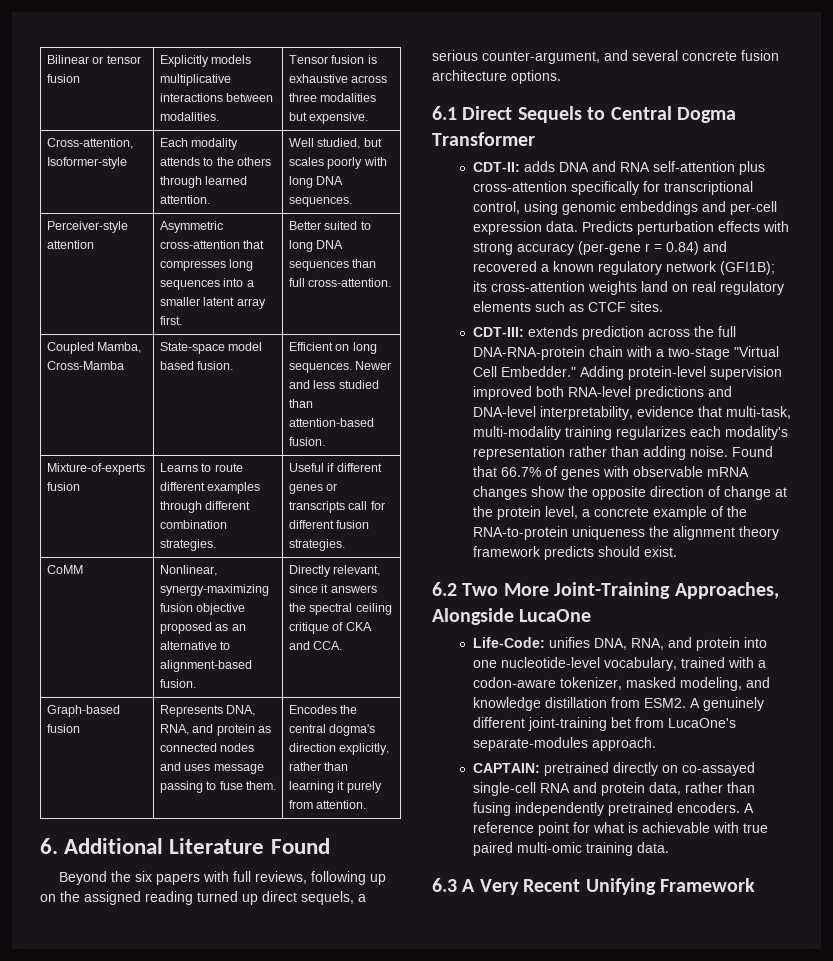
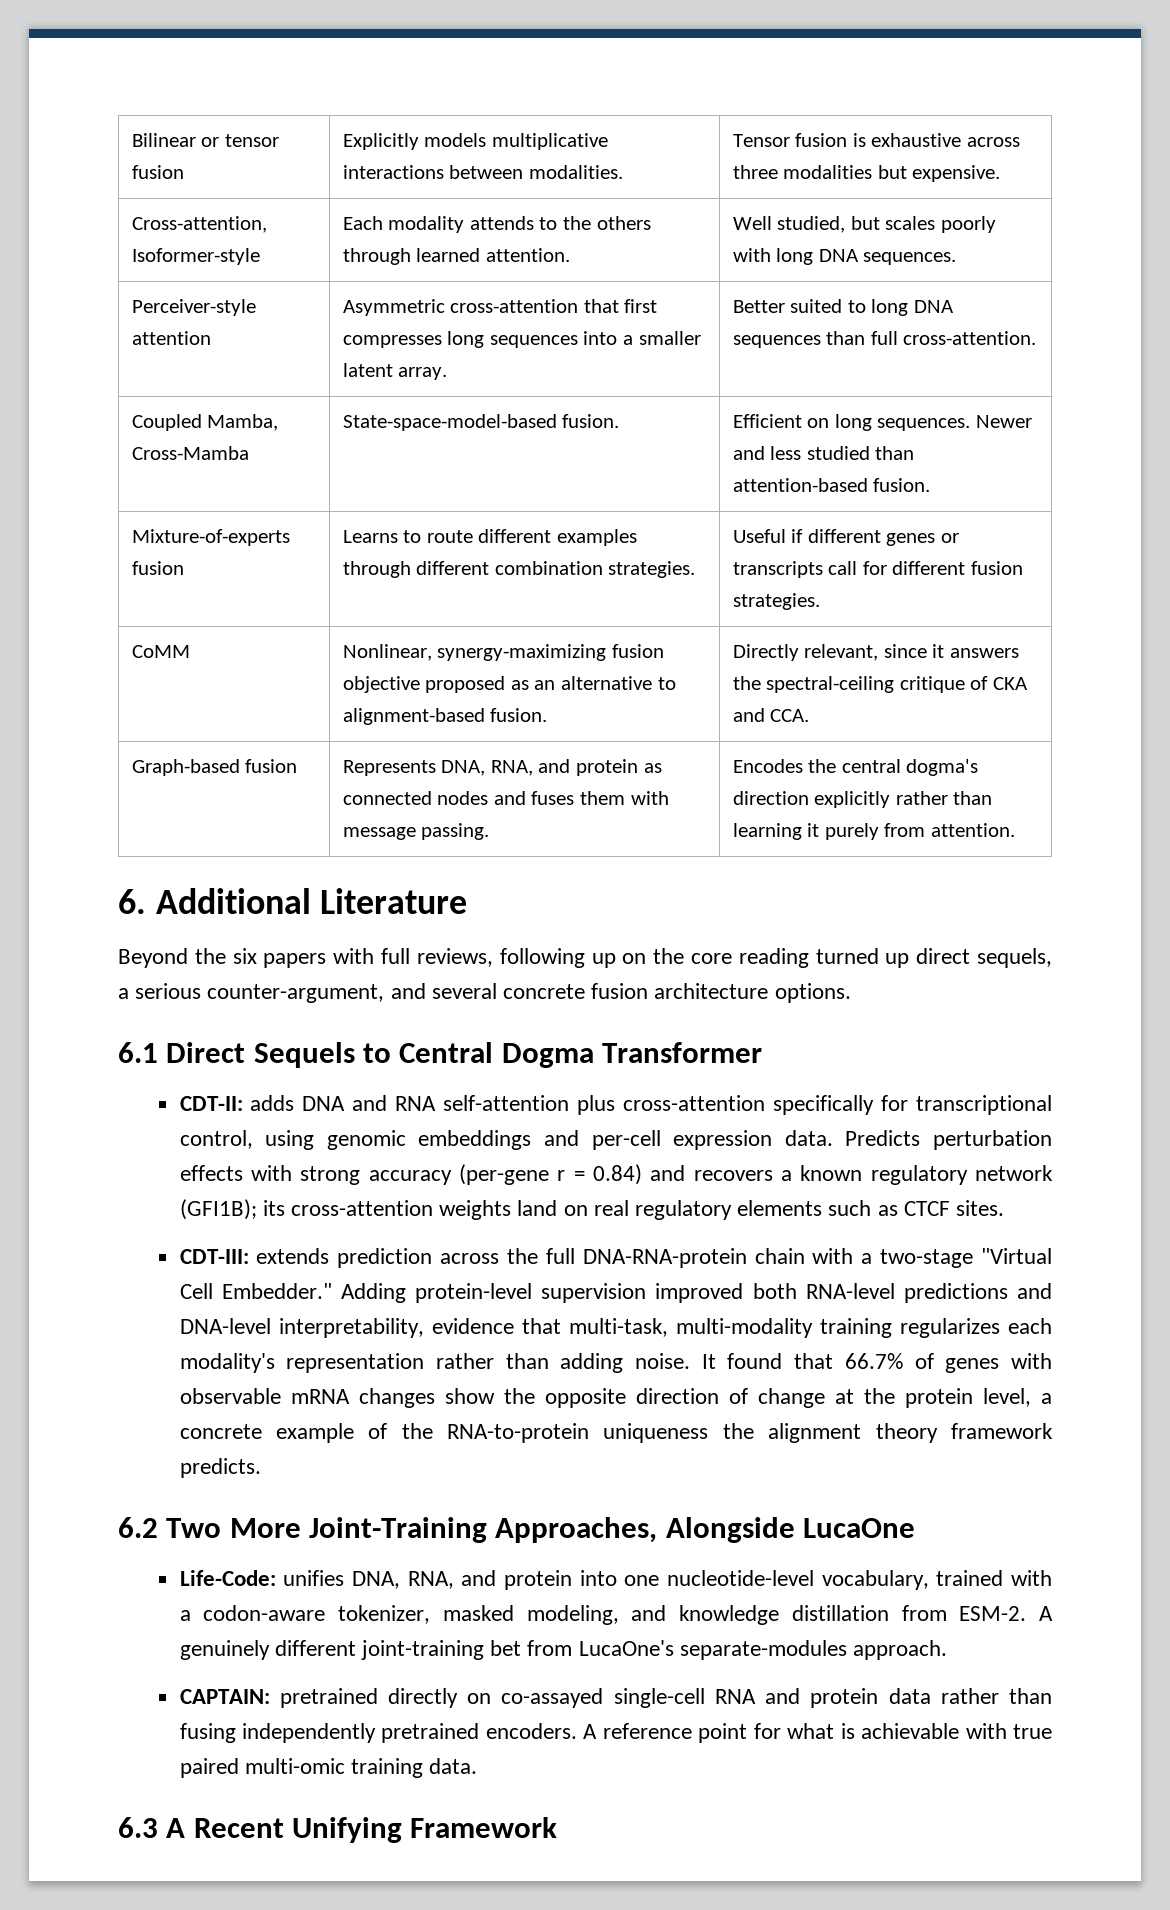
(265, 244) none -> [624,299,658,313] first
[236,298,266,309] [159,316,182,325] array first. -> [398,367,448,380] array.
[159,342,263,354] [159,361,194,370] State-space model based -> [342,414,557,431] State-space-model-based
[309,603,392,615] spectral ceiling -> [766,676,895,693] spectral-ceiling
[184,764,264,774] [159,781,276,793] uses message passing to fuse them. -> [531,791,669,805] [342,823,490,840] fuses them with message passing.
[339,743,390,755] explicitly, -> [814,791,891,808] explicitly
[270,838,330,854] Found -> (468, 901) none
[84,891,141,905] assigned -> [690,953,732,964] core
[473,261,538,272] recovered -> [693,1170,773,1181] recovers
[732,446,774,457] Found -> [701,1353,783,1369] It found
[544,546,678,560] predicts should exist. -> [179,1458,261,1478] predicts.
[644,698,687,708] ESM2. -> [959,1606,1027,1621] ESM-2.
[649,782,682,795] data, -> [888,1688,931,1704] data
[479,879,519,895] Very -> (186, 1828) none

